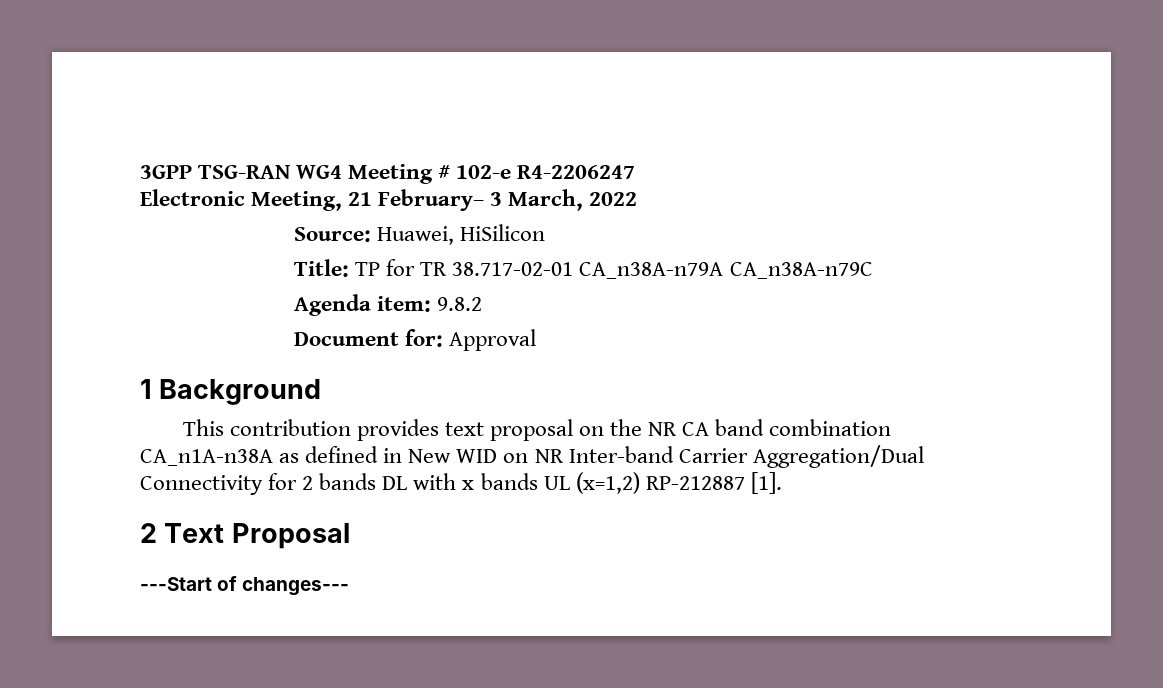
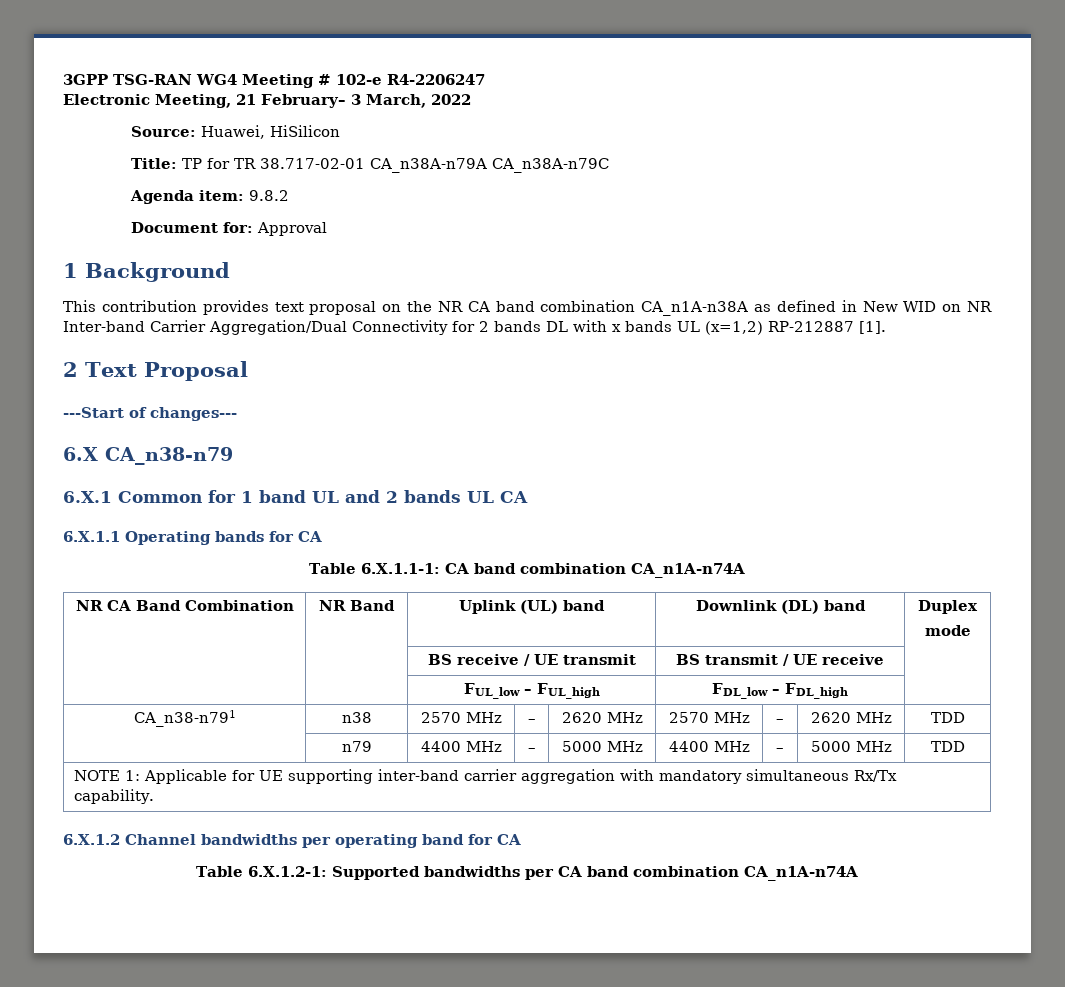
(350, 586) none -> [63,447,233,465] [63,490,528,503] [63,531,322,545] [309,563,745,578] [75,600,294,611] [319,600,395,611] [459,600,605,614] [695,600,866,614] [918,600,978,614] [924,625,971,636] [427,654,636,666] [676,654,884,666] [463,683,600,699] [712,683,848,699] [133,710,236,727] [341,712,372,723] [420,712,502,723] [527,719,536,723] [561,712,643,723] [668,712,750,723] [776,719,784,723] [810,712,892,723] [930,712,965,723] [341,741,372,752] [420,741,502,752] [527,748,536,752] [561,741,643,752] [668,741,750,752] [776,748,784,752] [810,741,892,752] [930,741,965,752] [74,769,898,784] [74,789,155,804] [63,834,521,848] [196,866,858,881] // 6.X CA_n38-n79 // 6.X.1 Common for 1 band UL and 2 bands UL CA // 6.X.1.1 Operating bands for CA // Table 6.X.1.1-1: CA band combination CA_n1A-n74A // NR CA Band Combination | NR Band | Uplink (UL) band | Downlink (DL) band | Duplex // mode // | | BS receive / UE transmit | BS transmit / UE receive | // | | FUL_low – FUL_high | FDL_low – FDL_high | // CA_n38-n791 | n38 | 2570 MHz | – | 2620 MHz | 2570 MHz | – | 2620 MHz | TDD // | n79 | 4400 MHz | – | 5000 MHz | 4400 MHz | – | 5000 MHz | TDD // NOTE 1: Applicable for UE supporting inter-band carrier aggregation with mandatory simultaneous Rx/Tx capability. // 6.X.1.2 Channel bandwidths per operating band for CA // Table 6.X.1.2-1: Supported bandwidths per CA band combination CA_n1A-n74A

